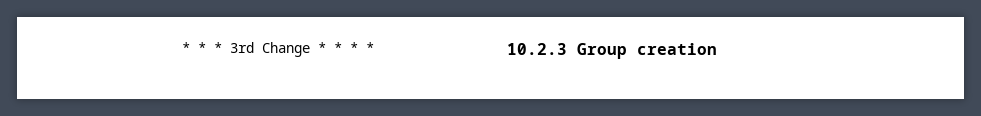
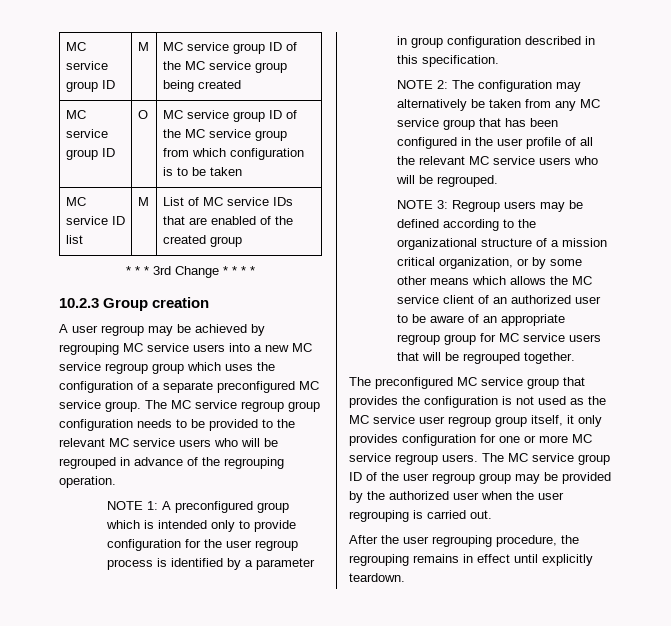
(182, 47) none -> [65,42,86,51] [65,61,108,70] [65,80,115,92] [137,42,149,51] [162,42,297,54] [162,61,287,73] [162,80,241,92] [65,110,86,119] [65,129,108,138] [65,148,115,160] [137,110,148,119] [162,110,297,122] [162,129,287,141] [162,148,304,160] [162,167,242,176] [65,197,86,206] [65,216,125,225] [65,235,83,244] [137,197,149,206] [162,197,293,206] [162,216,293,225] [162,235,242,247] MC service group ID | M | MC service group ID of the MC service group being created // MC service group ID | O | MC service group ID of the MC service group from which configuration is to be taken // MC service ID list | M | List of MC service IDs that are enabled of the created group //
(717, 49) none -> [59,324,265,336] [59,343,312,355] [59,362,275,374] [59,381,319,393] [59,400,320,412] [59,419,295,431] [59,438,278,447] [59,457,284,469] [59,476,116,488] [107,501,290,513] [106,520,297,532] [107,539,299,551] [107,558,316,570] [397,36,596,48] [397,55,500,67] [397,80,582,92] [397,99,601,111] [397,118,559,130] [397,137,594,149] [397,156,599,165] [396,175,499,187] [397,200,584,212] [397,219,537,231] [397,238,608,250] [397,257,583,269] [397,276,593,285] [397,295,602,304] [397,314,566,326] [397,333,602,345] [397,352,576,364] [349,377,585,389] [349,396,606,408] [349,415,602,427] [349,434,592,446] [349,453,610,465] [349,472,611,484] [349,491,564,503] [349,510,492,522] [349,535,579,547] [349,554,593,566] [349,573,405,582] // A user regroup may be achieved by regrouping MC service users into a new MC service regroup group which uses the configuration of a separate preconfigured MC service group. The MC service regroup group configuration needs to be provided to the relevant MC service users who will be regrouped in advance of the regrouping operation. // NOTE 1: A preconfigured group which is intended only to provide configuration for the user regroup process is identified by a parameter in group configuration described in this specification. // NOTE 2: The configuration may alternatively be taken from any MC service group that has been configured in the user profile of all the relevant MC service users who will be regrouped. // NOTE 3: Regroup users may be defined according to the organizational structure of a mission critical organization, or by some other means which allows the MC service client of an authorized user to be aware of an appropriate regroup group for MC service users that will be regrouped together. // The preconfigured MC service group that provides the configuration is not used as the MC service user regroup group itself, it only provides configuration for one or more MC service regroup users. The MC service group ID of the user regroup group may be provided by the authorized user when the user regrouping is carried out. // After the user regrouping procedure, the regrouping remains in effect until explicitly teardown.

